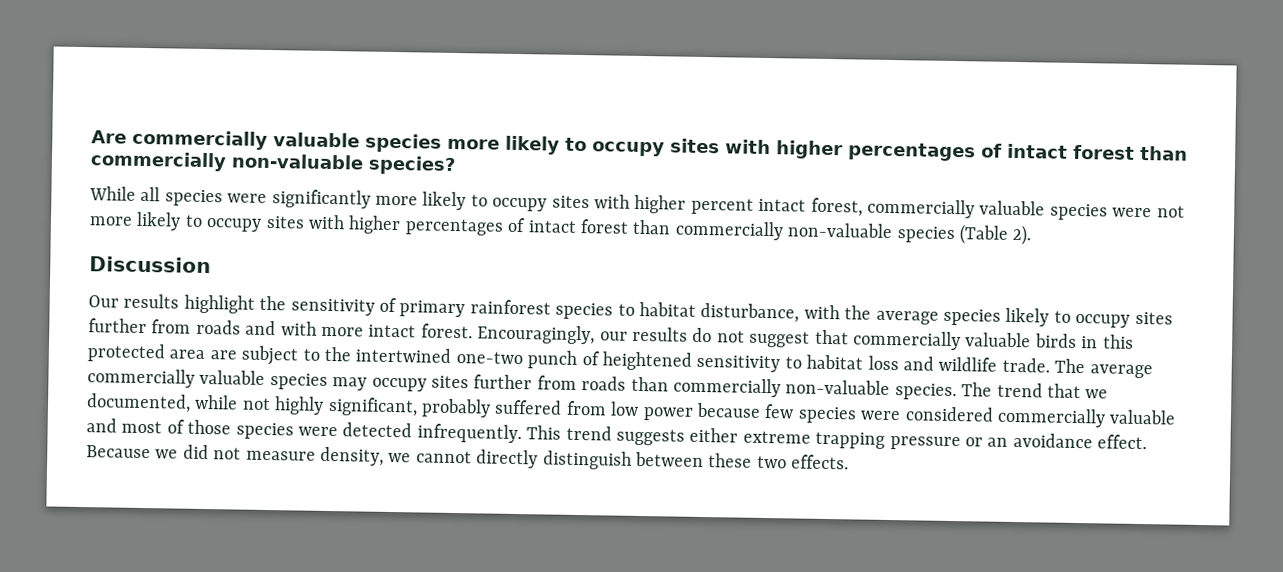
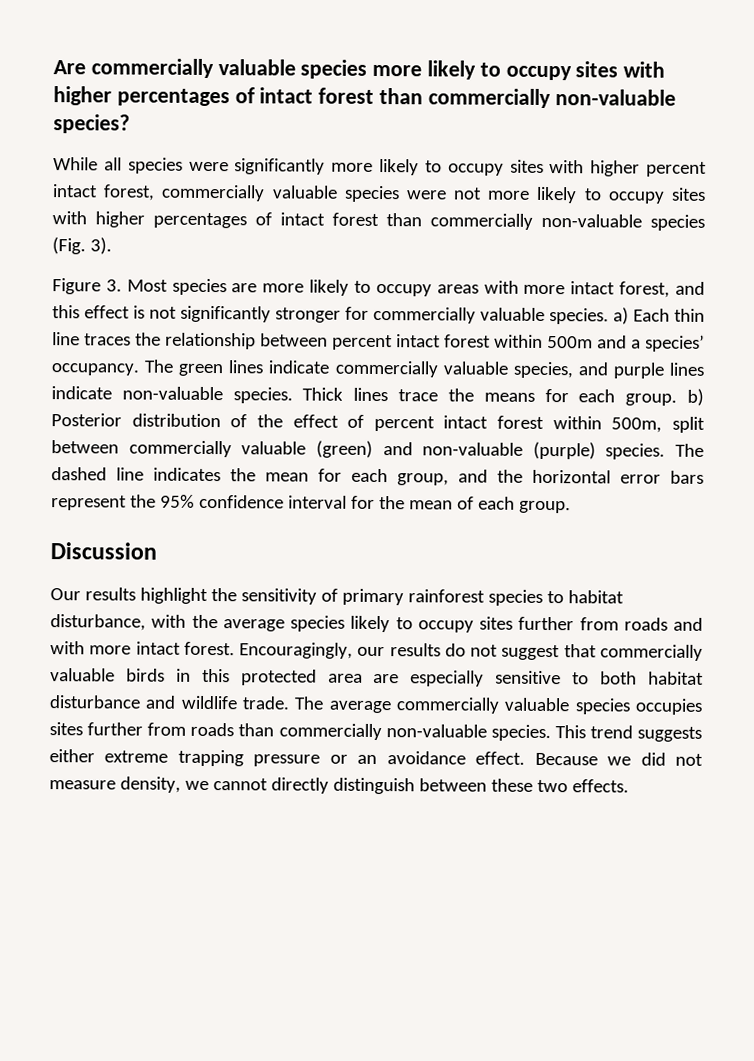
[958,224,1033,246] (Table 2). -> [52,237,112,255] [52,278,706,298] [52,305,705,325] [52,332,705,352] [51,359,706,379] [51,386,705,406] [51,413,705,433] [51,440,704,460] [51,467,704,486] [51,494,571,514] (Fig. 3). // Figure 3. Most species are more likely to occupy areas with more intact forest, and this effect is not significantly stronger for commercially valuable species. a) Each thin line traces the relationship between percent intact forest within 500m and a species’ occupancy. The green lines indicate commercially valuable species, and purple lines indicate non-valuable species. Thick lines trace the means for each group. b) Posterior distribution of the effect of percent intact forest within 500m, split between commercially valuable (green) and non-valuable (purple) species. The dashed line indicates the mean for each group, and the horizontal error bars represent the 95% confidence interval for the mean of each group.
[241,345,899,373] subject to the intertwined one-two punch of heightened sensitivity to habitat loss -> [410,670,704,687] [49,695,141,709] especially sensitive to both habitat disturbance
[332,377,427,392] may occupy -> [635,698,703,715] occupies
[961,382,1109,399] [86,393,1177,428] [86,418,522,444] The trend that we documented, while not highly significant, probably suffered from low power because few species were considered commercially valuable and most of those species were detected infrequently. -> (551, 733) none

